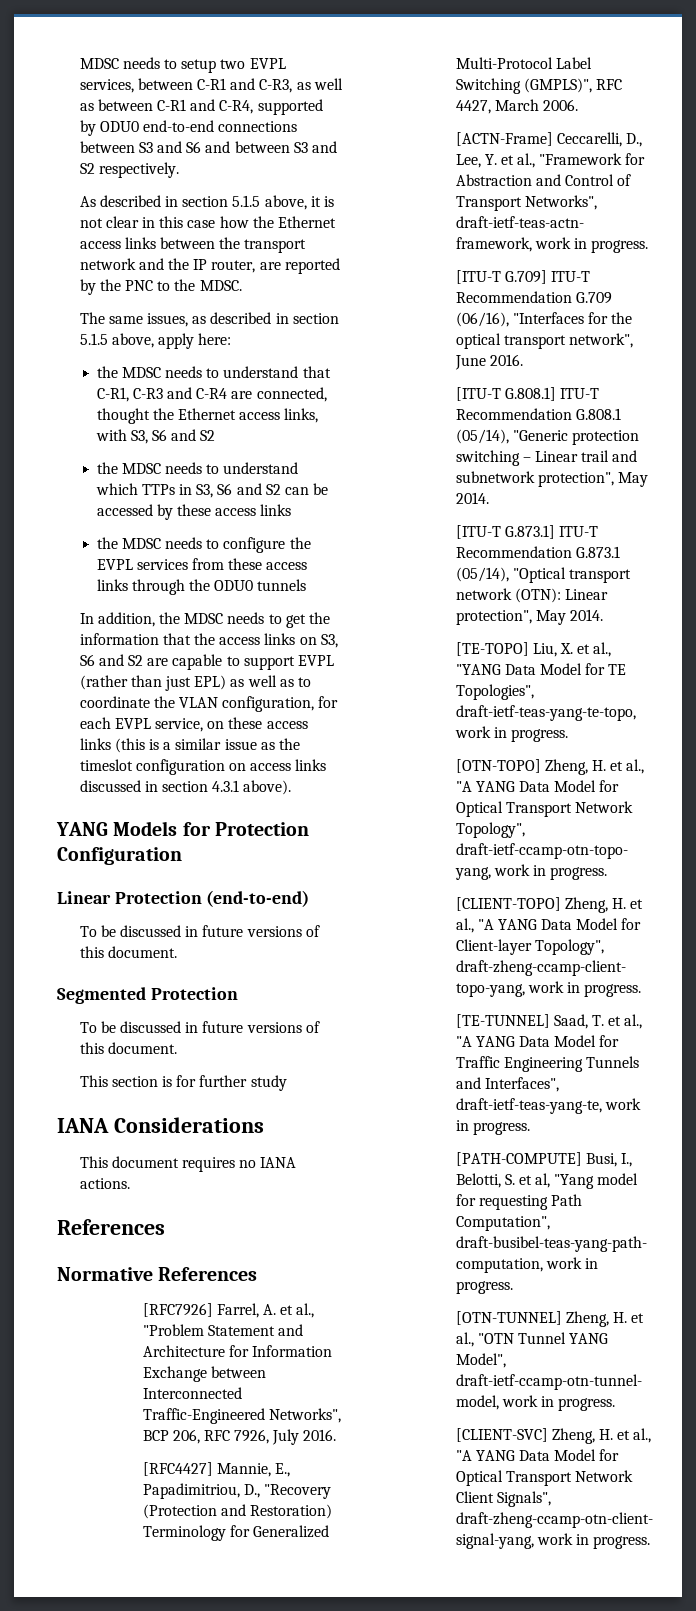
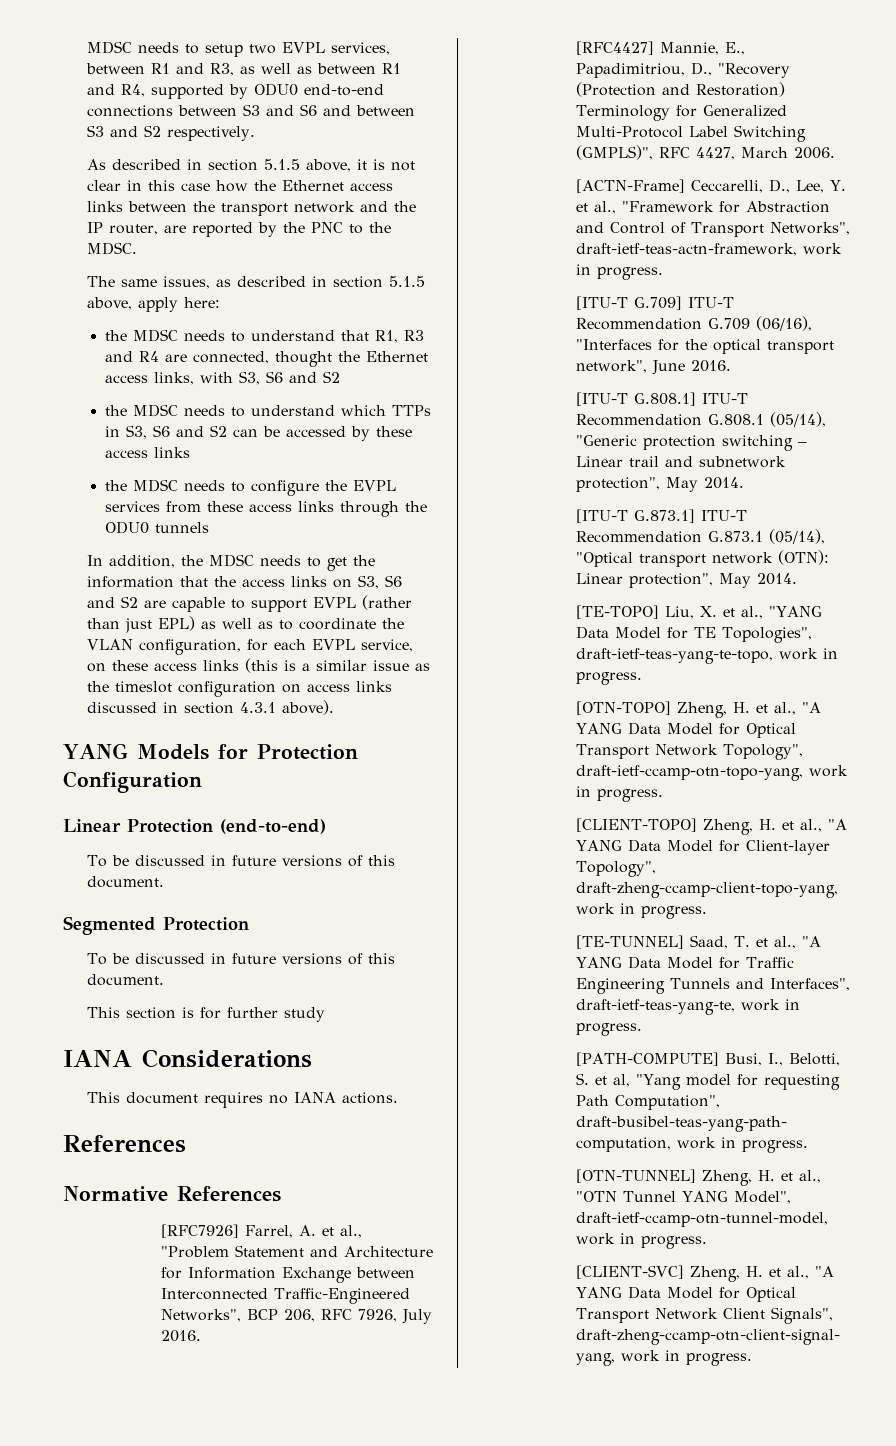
[197,78,293,93] C-R1 and C-R3, -> [151,63,235,76] R1 and R3,
[157,99,254,114] C-R1 and C-R4, -> [382,63,402,74] [87,84,146,97] R1 and R4,
[96,387,228,402] C-R1, C-R3 and C-R4 -> [375,330,425,343] [105,351,160,362] R1, R3 and R4

